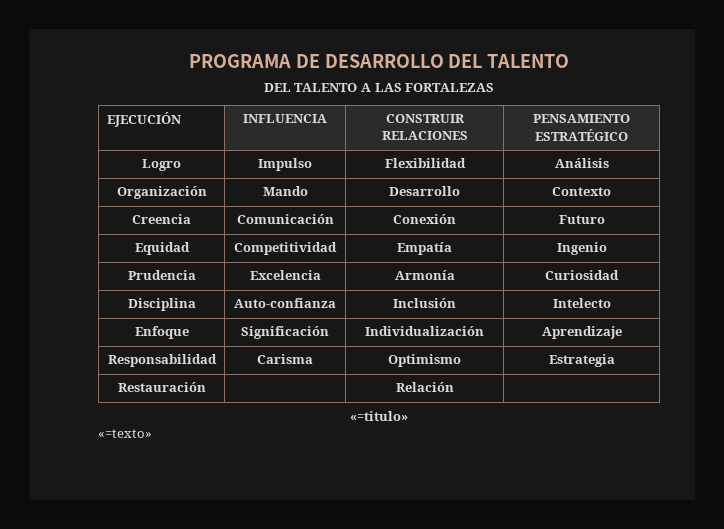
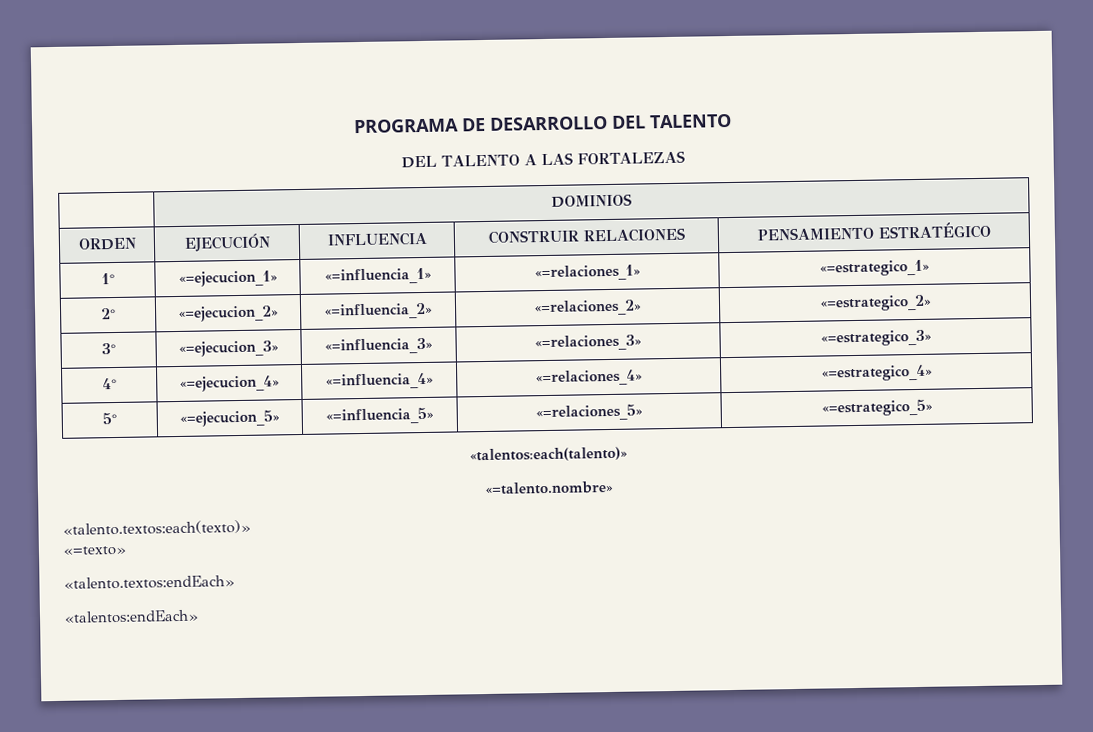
(495, 87) none -> [551,193,632,208] [77,237,137,251] | DOMINIOS // ORDEN |
[142,159,181,171] [258,158,312,171] [384,158,466,168] [554,158,609,168] [116,186,207,199] [262,186,308,196] [389,186,460,196] [552,187,611,196] [132,214,191,224] [236,214,334,224] [393,214,456,224] [558,215,605,224] [134,242,190,255] [234,242,337,255] [397,242,452,255] [556,242,607,255] [127,270,196,280] [249,270,321,280] [394,270,455,280] [545,270,619,280] [127,298,196,311] [234,298,336,308] [393,298,456,308] [552,298,611,308] [134,326,189,339] [241,326,329,339] [365,326,484,336] [541,326,622,339] [107,354,217,367] [257,354,313,364] [388,354,461,367] [548,354,615,367] [117,382,206,392] [395,382,454,392] [350,411,408,421] Logro | Impulso | Flexibilidad | Análisis // Organización | Mando | Desarrollo | Contexto // Creencia | Comunicación | Conexión | Futuro // Equidad | Competitividad | Empatía | Ingenio // Prudencia | Excelencia | Armonía | Curiosidad // Disciplina | Auto-confianza | Inclusión | Intelecto // Enfoque | Significación | Individualización | Aprendizaje // Responsabilidad | Carisma | Optimismo | Estrategia // Restauración | | Relación | // «=titulo» -> [100,273,115,285] [178,270,278,287] [324,267,432,285] [534,264,641,282] [820,259,930,277] [101,307,116,320] [178,305,279,322] [324,302,433,320] [534,299,642,317] [819,294,932,312] [101,342,116,355] [179,340,279,357] [325,337,433,355] [535,334,642,352] [820,329,932,347] [102,377,117,390] [180,375,280,392] [326,372,434,390] [536,369,643,387] [821,364,933,382] [102,411,117,425] [180,409,280,427] [326,406,434,425] [536,403,643,422] [821,398,933,417] [469,446,628,463] [484,480,614,496] [63,519,251,536] 1° | «=ejecucion_1» | «=influencia_1» | «=relaciones_1» | «=estrategico_1» // 2° | «=ejecucion_2» | «=influencia_2» | «=relaciones_2» | «=estrategico_2» // 3° | «=ejecucion_3» | «=influencia_3» | «=relaciones_3» | «=estrategico_3» // 4° | «=ejecucion_4» | «=influencia_4» | «=relaciones_4» | «=estrategico_4» // 5° | «=ejecucion_5» | «=influencia_5» | «=relaciones_5» | «=estrategico_5» // «talentos:each(talento)» // «=talento.nombre» // «talento.textos:each(texto)»
(152, 433) none -> [64,575,235,590] [64,609,199,624] // «talento.textos:endEach» // «talentos:endEach»

